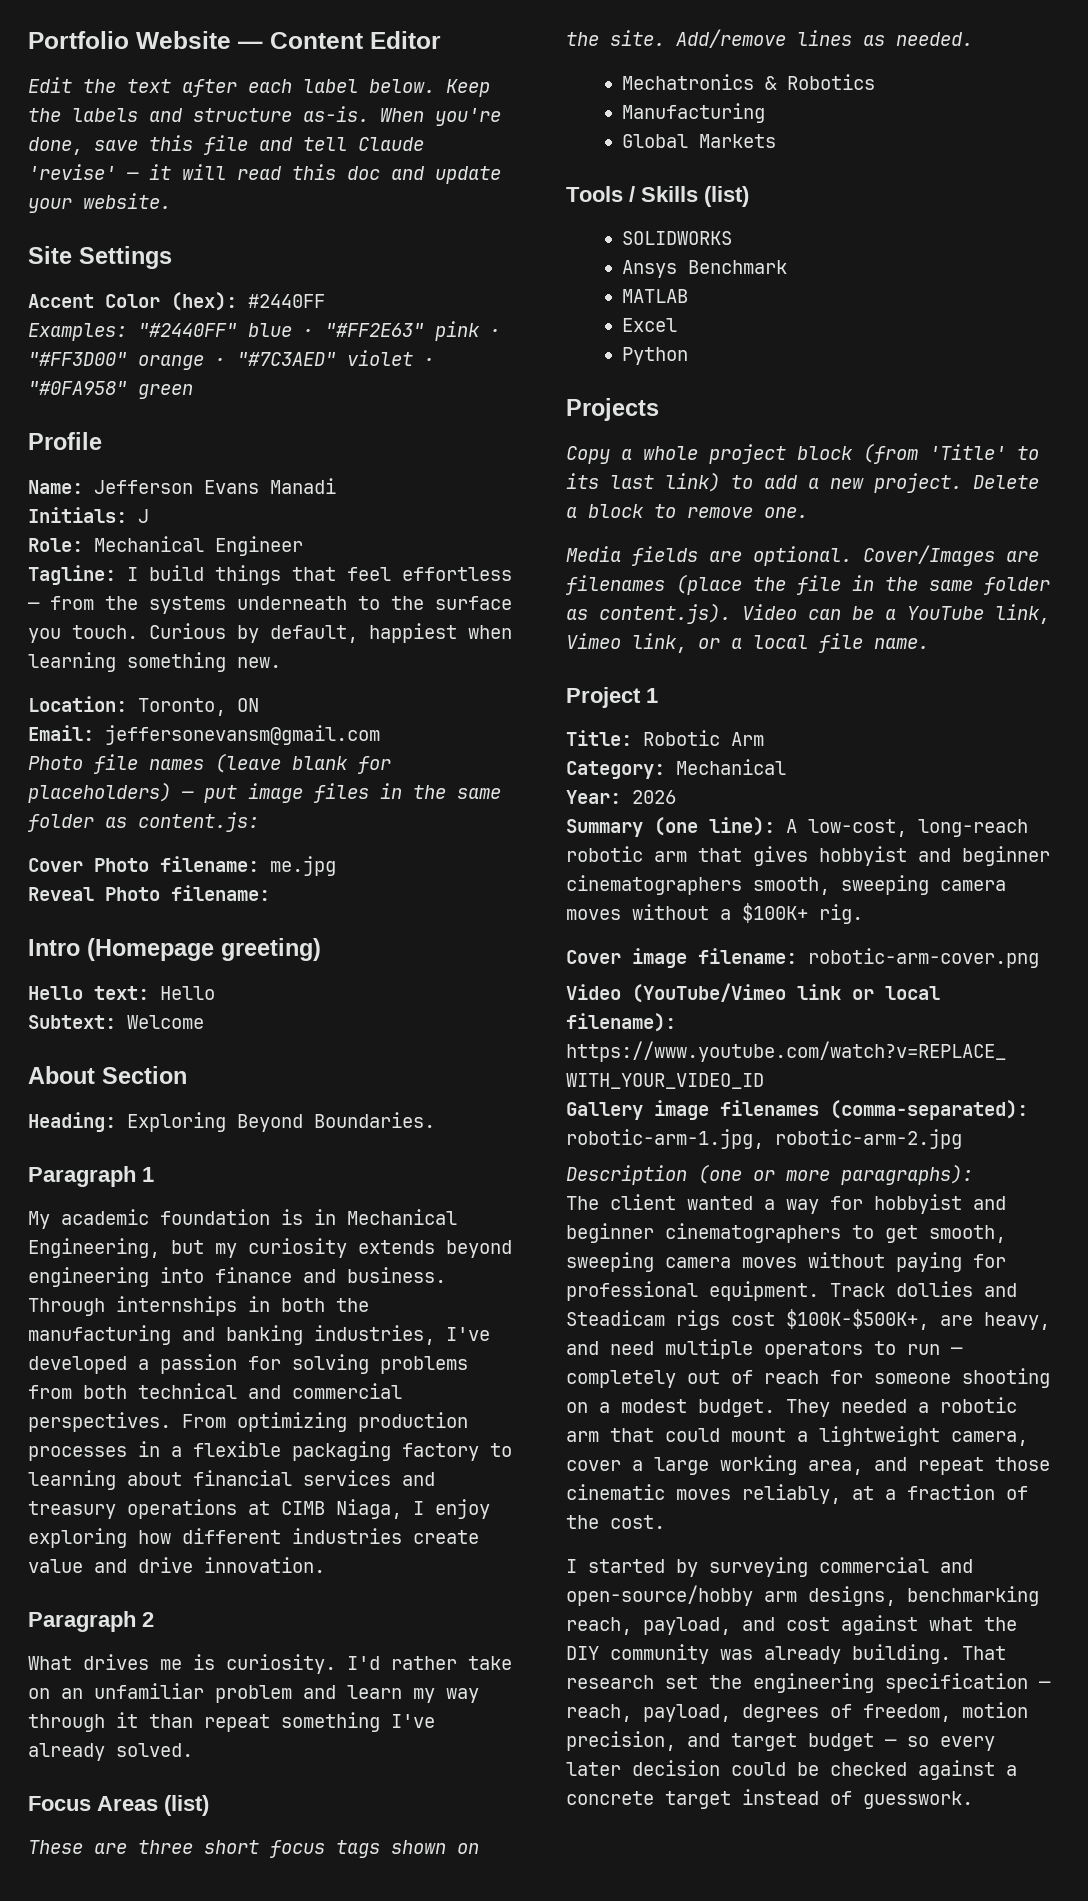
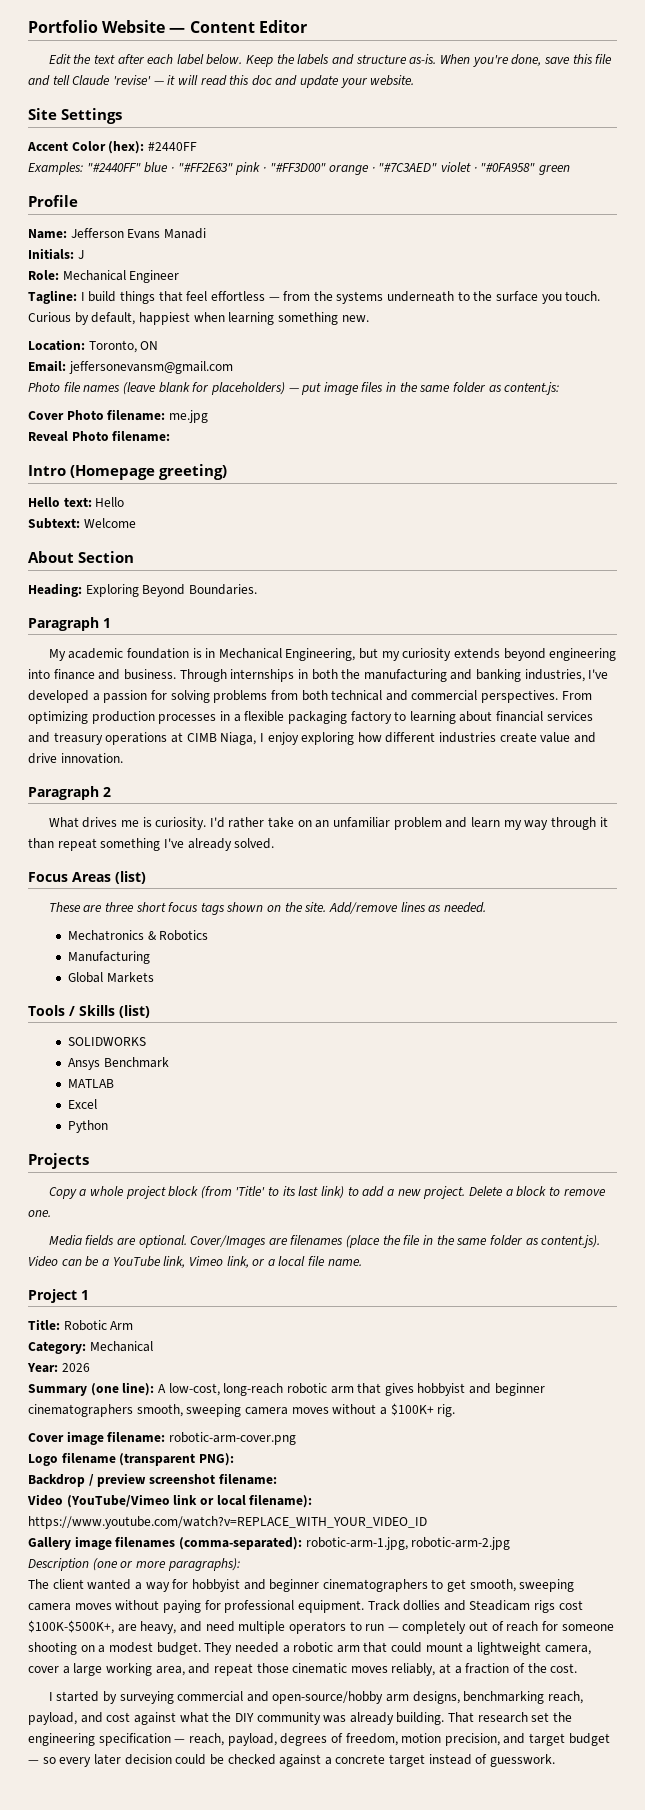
(1039, 958) none -> [28,1452,234,1466] [28,1473,277,1487] // Logo filename (transparent PNG): // Backdrop / preview screenshot filename:

